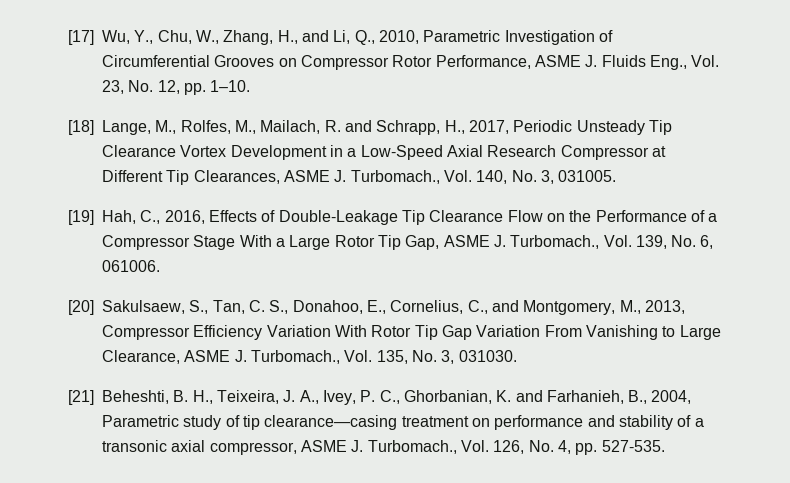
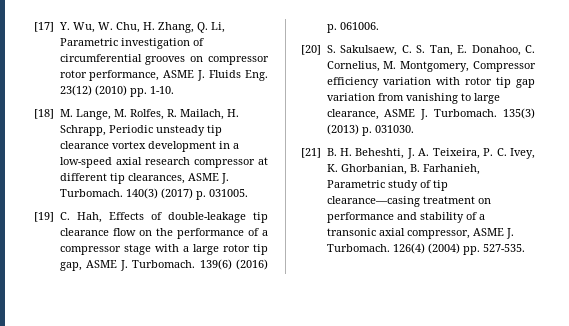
[102,30,613,45] [102,55,720,70] [102,80,251,95] [68,120,672,135] [102,145,666,160] [102,170,617,185] [68,210,543,225] Wu, Y., Chu, W., Zhang, H., and Li, Q., 2010, Parametric Investigation of Circumferential Grooves on Compressor Rotor Performance, ASME J. Fluids Eng., Vol. 23, No. 12, pp. 1–10. // [18] Lange, M., Rolfes, M., Mailach, R. and Schrapp, H., 2017, Periodic Unsteady Tip Clearance Vortex Development in a Low-Speed Axial Research Compressor at Different Tip Clearances, ASME J. Turbomach., Vol. 140, No. 3, 031005. // [19] Hah, C., 2016, Effects of Double-Leakage Tip Clearance Flow -> [58,22,225,33] [59,38,204,49] [59,54,269,65] [59,70,268,81] [59,85,174,97] [34,109,239,120] [59,125,222,136] [59,141,239,152] [59,157,268,168] [59,173,229,184] [59,188,248,200] [34,212,268,223] [59,228,136,236] Y. Wu, W. Chu, H. Zhang, Q. Li, Parametric investigation of circumferential grooves on compressor rotor performance, ASME J. Fluids Eng. 23(12) (2010) pp. 1-10. // [18] M. Lange, M. Rolfes, R. Mailach, H. Schrapp, Periodic unsteady tip clearance vortex development in a low-speed axial research compressor at different tip clearances, ASME J. Turbomach. 140(3) (2017) p. 031005. // [19] C. Hah, Effects of double-leakage tip clearance flow
[595,210,718,222] [102,235,714,250] [102,260,160,272] [68,300,685,315] [102,325,721,340] [102,350,517,364] [68,390,692,405] Performance of a Compressor Stage With a Large Rotor Tip Gap, ASME J. Turbomach., Vol. 139, No. 6, 061006. // [20] Sakulsaew, S., Tan, C. S., Donahoo, E., Cornelius, C., and Montgomery, M., 2013, Compressor Efficiency Variation With Rotor Tip Gap Variation From Vanishing to Large Clearance, ASME J. Turbomach., Vol. 135, No. 3, 031030. // [21] Beheshti, B. H., Teixeira, J. A., Ivey, P. C., Ghorbanian, K. and Farhanieh, B., 2004, -> [176,228,268,239] [59,244,268,255] [59,259,268,271] [326,22,379,33] [301,45,535,56] [326,61,536,72] [326,77,535,88] [326,93,500,104] [326,108,535,120] [326,124,414,136] [301,148,535,159] [326,164,480,175] performance of a compressor stage with a large rotor tip gap, ASME J. Turbomach. 139(6) (2016) p. 061006. // [20] S. Sakulsaew, C. S. Tan, E. Donahoo, C. Cornelius, M. Montgomery, Compressor efficiency variation with rotor tip gap variation from vanishing to large clearance, ASME J. Turbomach. 135(3) (2013) p. 031030. // [21] B. H. Beheshti, J. A. Teixeira, P. C. Ivey, K. Ghorbanian, B. Farhanieh,
[367,440,571,454] Turbomach., Vol. 126, No. 4, -> [326,243,460,254] Turbomach. 126(4) (2004)

